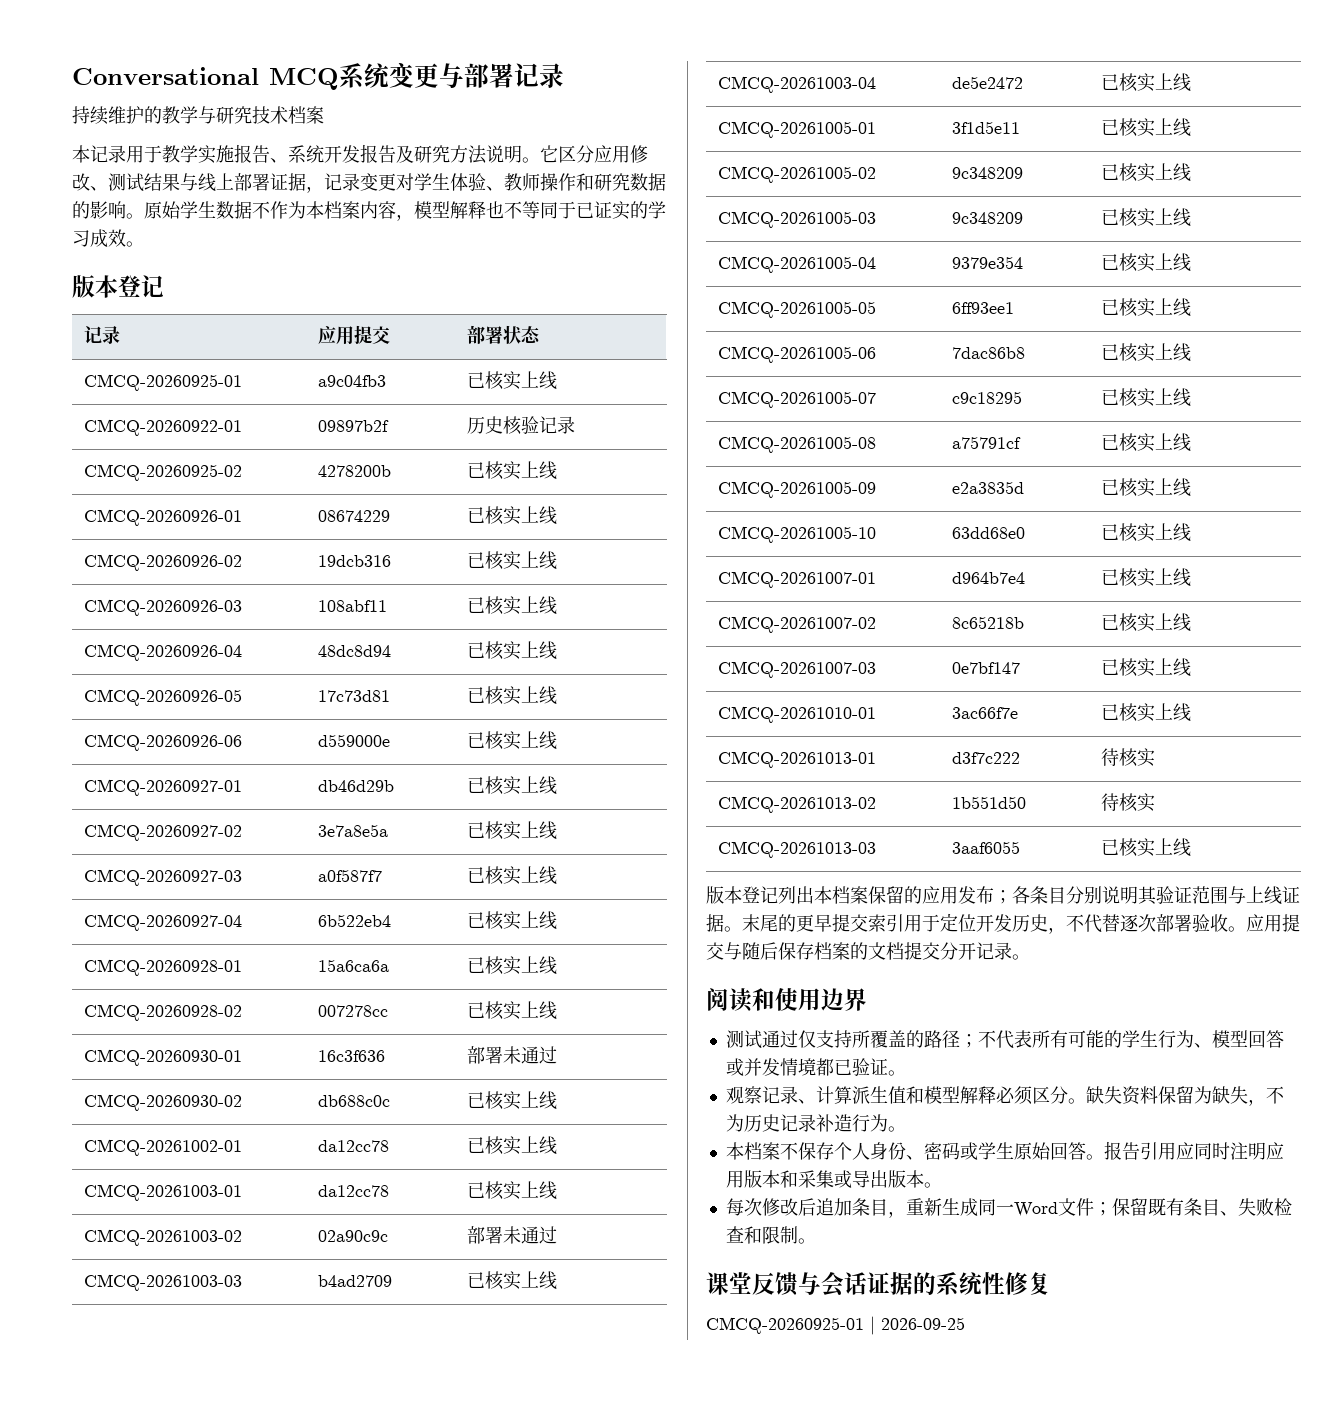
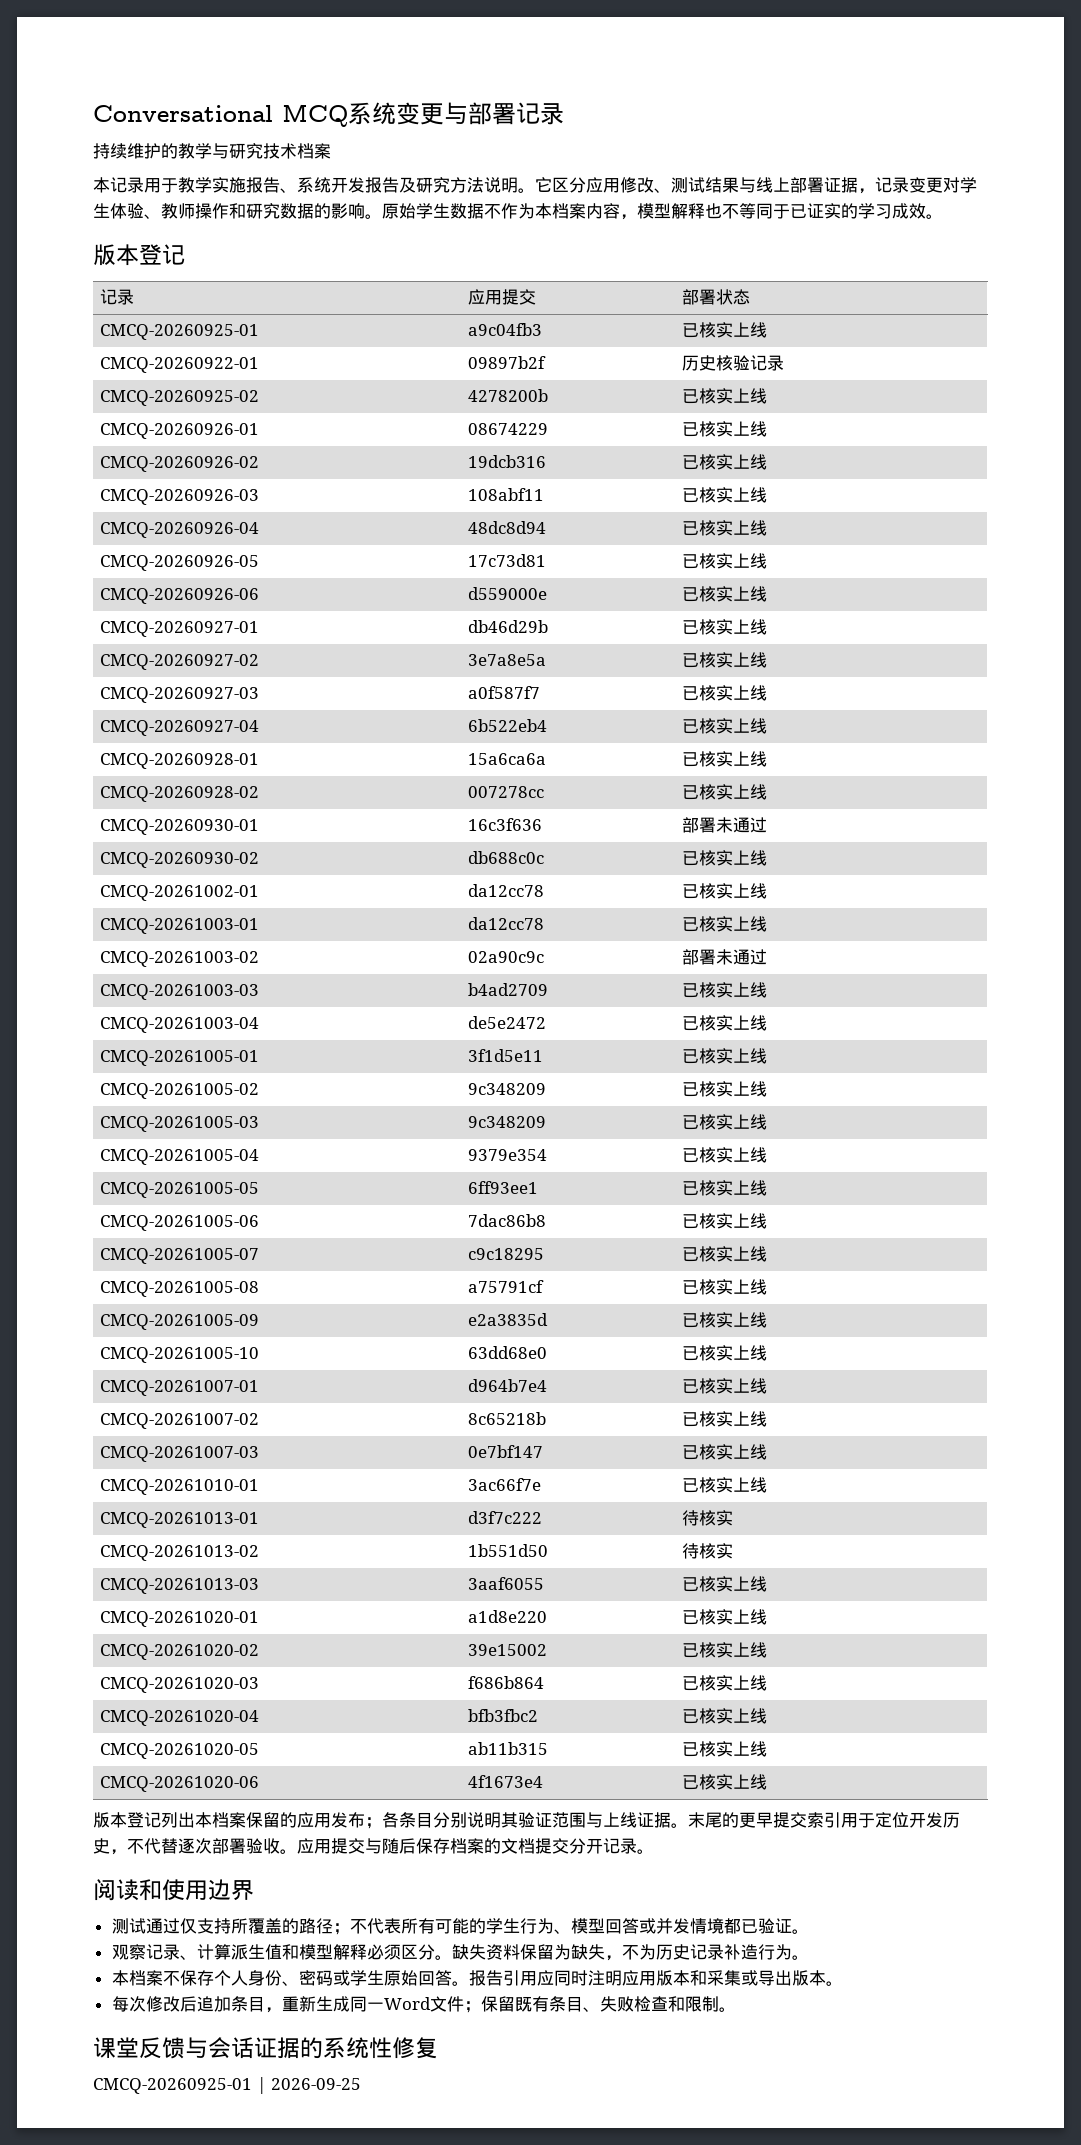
(1191, 847) none -> [100,1611,260,1627] [468,1610,548,1623] [682,1609,768,1625] [100,1644,260,1660] [468,1644,548,1656] [682,1642,768,1658] [100,1677,260,1693] [468,1676,545,1689] [682,1675,768,1691] [100,1710,260,1726] [468,1709,539,1722] [682,1708,768,1724] [100,1743,260,1759] [468,1742,549,1755] [682,1741,768,1757] [100,1776,260,1792] [468,1775,544,1788] [682,1774,768,1790] // CMCQ-20261020-01 | a1d8e220 | 已核实上线 // CMCQ-20261020-02 | 39e15002 | 已核实上线 // CMCQ-20261020-03 | f686b864 | 已核实上线 // CMCQ-20261020-04 | bfb3fbc2 | 已核实上线 // CMCQ-20261020-05 | ab11b315 | 已核实上线 // CMCQ-20261020-06 | 4f1673e4 | 已核实上线

